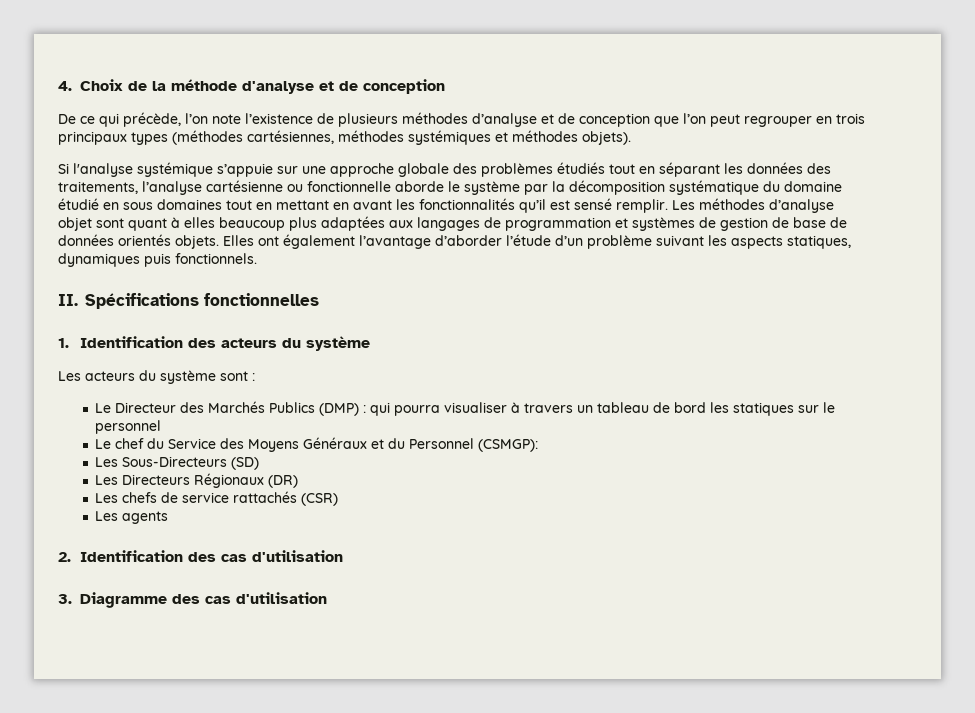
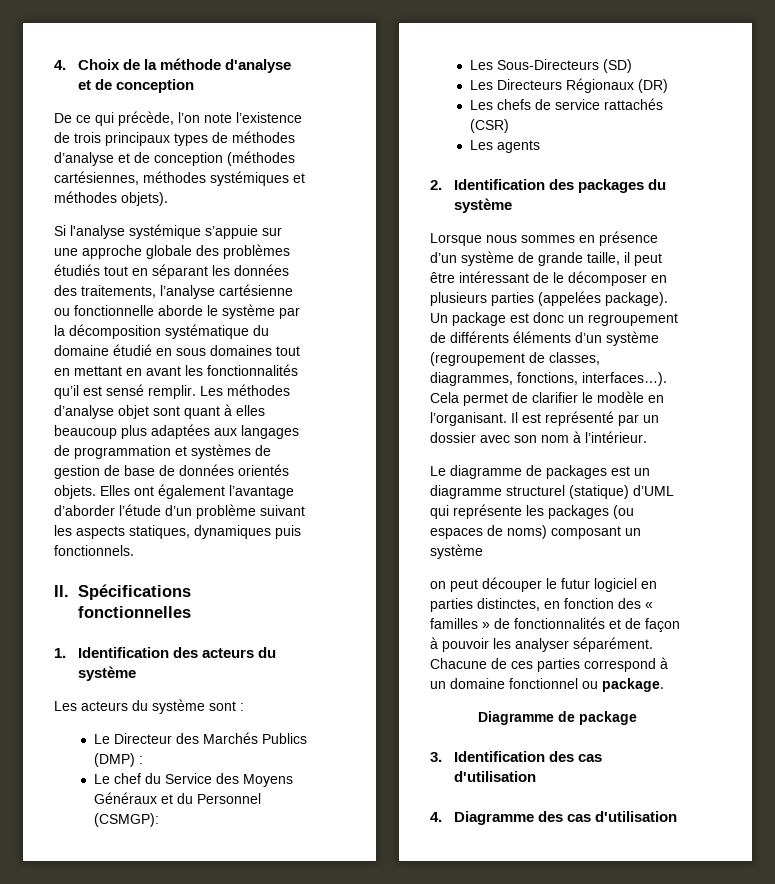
[338,113,398,127] plusieurs -> [74,132,228,146] trois principaux types de
[654,113,865,127] [58,131,168,145] que l’on peut regrouper en trois principaux types -> (223, 159) none
[370,402,836,416] [95,420,162,434] qui pourra visualiser à travers un tableau de bord les statiques sur le personnel -> (143, 760) none
(216, 557) none -> [578,179,667,193] [454,198,513,213] [430,231,658,246] [430,251,662,266] [430,271,667,286] [430,291,668,306] [430,312,678,326] [430,331,659,346] [430,352,600,366] [430,372,667,386] [430,391,664,406] [430,411,659,426] [430,431,647,443] [430,465,650,479] [430,485,674,499] [430,504,634,519] [430,525,641,539] [430,544,483,559] [430,577,657,592] [430,598,653,612] [430,617,680,632] [430,637,653,652] [430,657,668,672] [430,678,664,692] [477,711,637,725] [430,751,575,762] packages du système // Lorsque nous sommes en présence d’un système de grande taille, il peut être intéressant de le décomposer en plusieurs parties (appelées package). Un package est donc un regroupement de différents éléments d’un système (regroupement de classes, diagrammes, fonctions, interfaces…). Cela permet de clarifier le modèle en l’organisant. Il est représenté par un dossier avec son nom à l’intérieur. // Le diagramme de packages est un diagramme structurel (statique) d’UML qui représente les packages (ou espaces de noms) composant un système // on peut découper le futur logiciel en parties distinctes, en fonction des « familles » de fonctionnalités et de façon à pouvoir les analyser séparément. Chacune de ces parties correspond à un domaine fonctionnel ou package. // Diagramme de package // 3. Identification des
[58,594,72,604] 3. -> [430,812,442,822] 4.

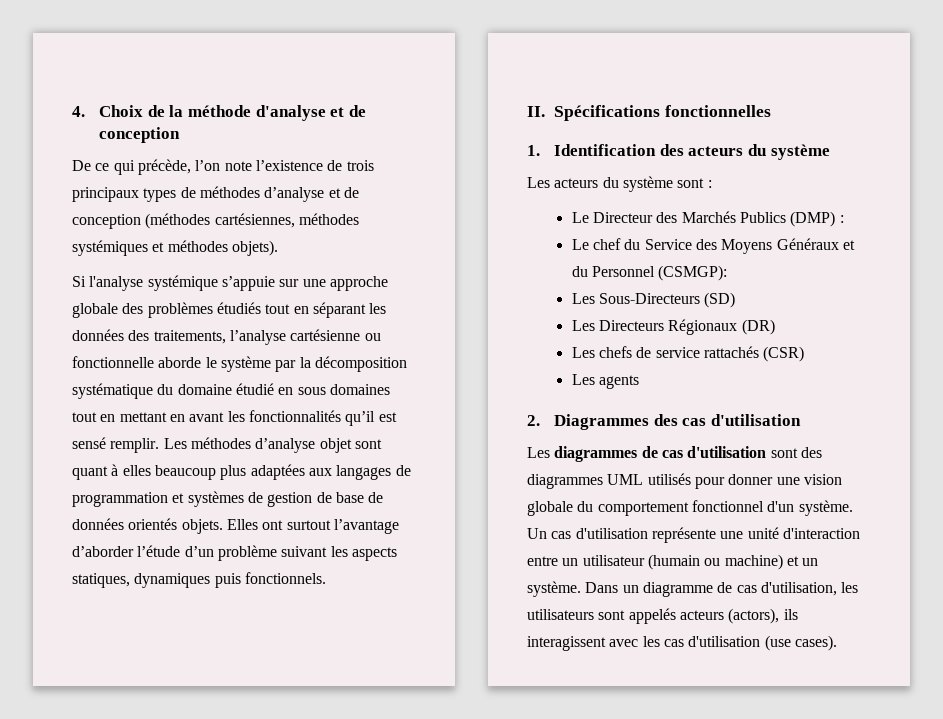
[158,484,225,499] également -> [286,520,331,530] surtout
[454,179,667,193] [454,198,513,213] [430,231,658,246] [430,251,662,266] [430,271,667,286] [430,291,668,306] [430,312,678,326] [430,331,659,346] [430,352,600,366] [430,372,667,386] [430,391,664,406] [430,411,659,426] [430,431,647,443] [430,465,650,479] [430,485,674,499] [430,504,634,519] [430,525,641,539] [430,544,483,559] [430,577,657,592] [430,598,653,612] [430,617,680,632] [430,637,653,652] [430,657,668,672] [430,678,664,692] [477,711,637,725] [430,751,603,762] [454,771,537,782] [430,811,678,825] Identification des packages du système // Lorsque nous sommes en présence d’un système de grande taille, il peut être intéressant de le décomposer en plusieurs parties (appelées package). Un package est donc un regroupement de différents éléments d’un système (regroupement de classes, diagrammes, fonctions, interfaces…). Cela permet de clarifier le modèle en l’organisant. Il est représenté par un dossier avec son nom à l’intérieur. // Le diagramme de packages est un diagramme structurel (statique) d’UML qui représente les packages (ou espaces de noms) composant un système // on peut découper le futur logiciel en parties distinctes, en fonction des « familles » de fonctionnalités et de façon à pouvoir les analyser séparément. Chacune de ces parties correspond à un domaine fonctionnel ou package. // Diagramme de package // 3. Identification des cas d'utilisation // 4. Diagramme des cas d'utilisation -> [554,414,801,430] [527,446,822,462] [527,473,842,489] [527,500,853,516] [527,527,860,543] [527,554,819,570] [527,581,859,597] [527,608,798,624] [527,635,837,651] Diagrammes des cas d'utilisation // Les diagrammes de cas d'utilisation sont des diagrammes UML utilisés pour donner une vision globale du comportement fonctionnel d'un système. Un cas d'utilisation représente une unité d'interaction entre un utilisateur (humain ou machine) et un système. Dans un diagramme de cas d'utilisation, les utilisateurs sont appelés acteurs (actors), ils interagissent avec les cas d'utilisation (use cases).

